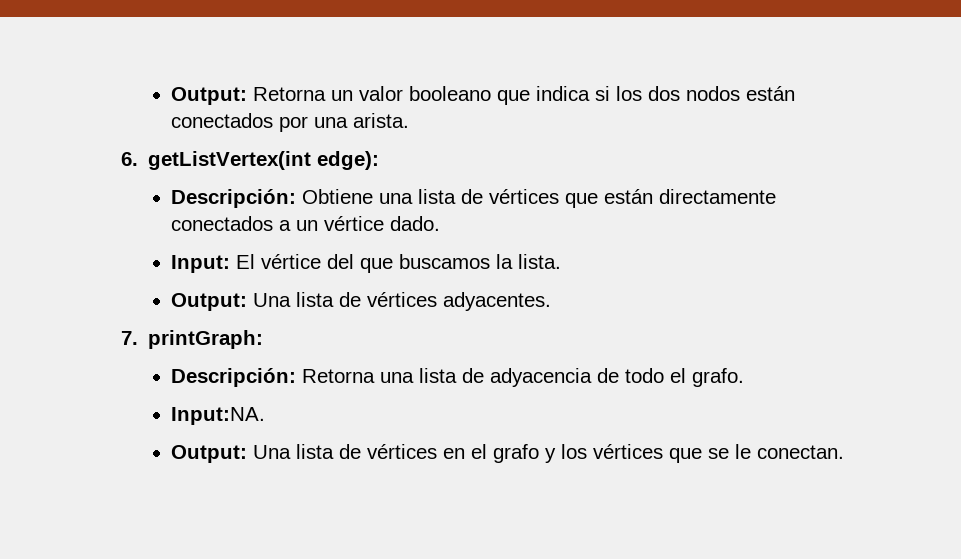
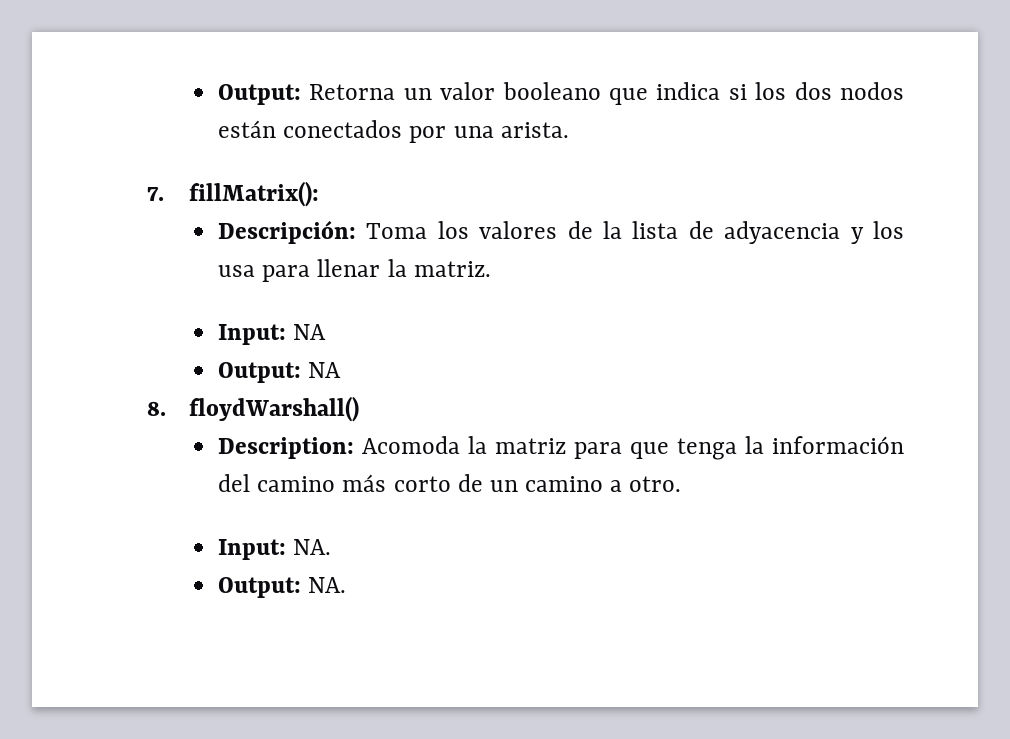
[120,151,380,170] [171,189,777,208] [171,216,441,231] [171,254,562,273] [171,292,552,311] [120,330,264,349] [171,368,745,387] [171,407,266,425] [171,444,845,463] 6. getListVertex(int edge): // Descripción: Obtiene una lista de vértices que están directamente conectados a un vértice dado. // Input: El vértice del que buscamos la lista. // Output: Una lista de vértices adyacentes. // 7. printGraph: // Descripción: Retorna una lista de adyacencia de todo el grafo. // Input:NA. // Output: Una lista de vértices en el grafo y los vértices que se le conectan. -> [147,181,319,207] [218,220,904,244] [218,259,491,282] [218,324,327,345] [218,362,342,383] [147,396,359,422] [218,436,904,460] [218,474,682,492] [218,539,332,560] [218,577,347,598] 7. fillMatrix(): // Descripción: Toma los valores de la lista de adyacencia y los usa para llenar la matriz. // Input: NA // Output: NA // 8. floydWarshall() // Description: Acomoda la matriz para que tenga la información del camino más corto de un camino a otro. // Input: NA. // Output: NA.

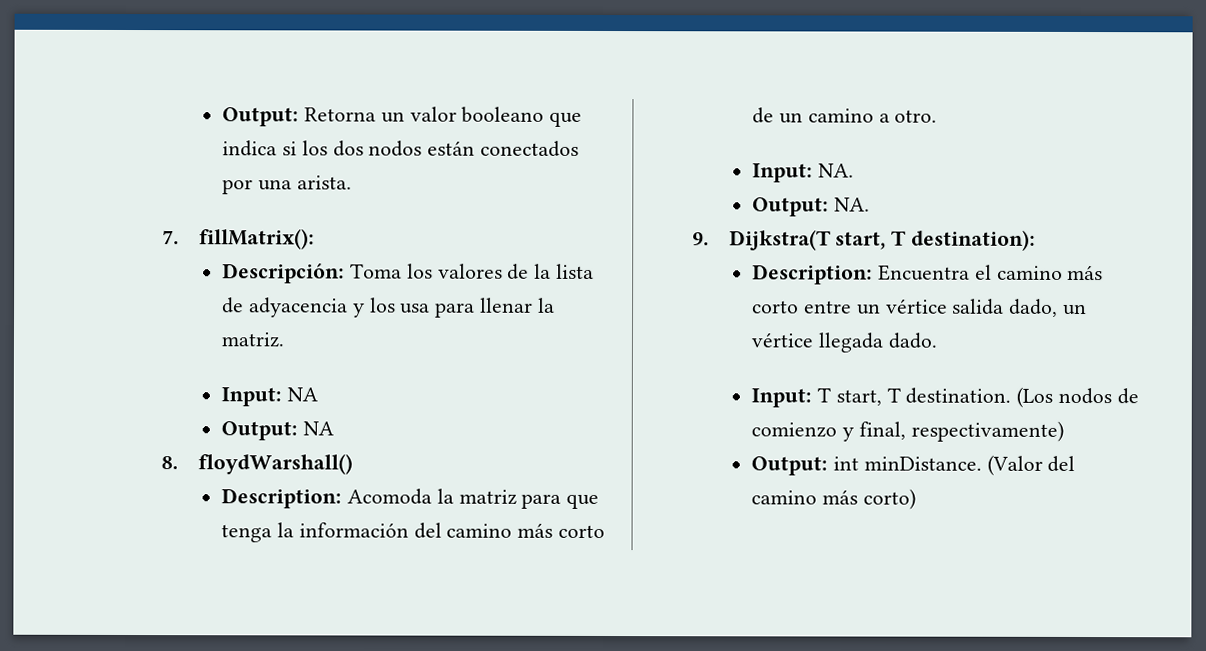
(347, 585) none -> [691,229,1037,251] [752,264,1104,285] [752,298,1088,317] [751,332,937,353] [751,386,1139,408] [751,420,1064,442] [751,454,1076,476] [751,488,916,510] // 9. Dijkstra(T start, T destination): // Description: Encuentra el camino más corto entre un vértice salida dado, un vértice llegada dado. // Input: T start, T destination. (Los nodos de comienzo y final, respectivamente) // Output: int minDistance. (Valor del camino más corto)

